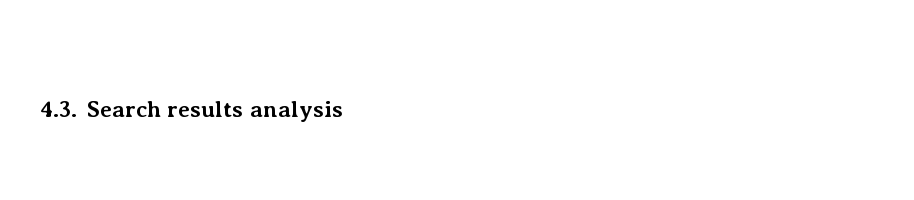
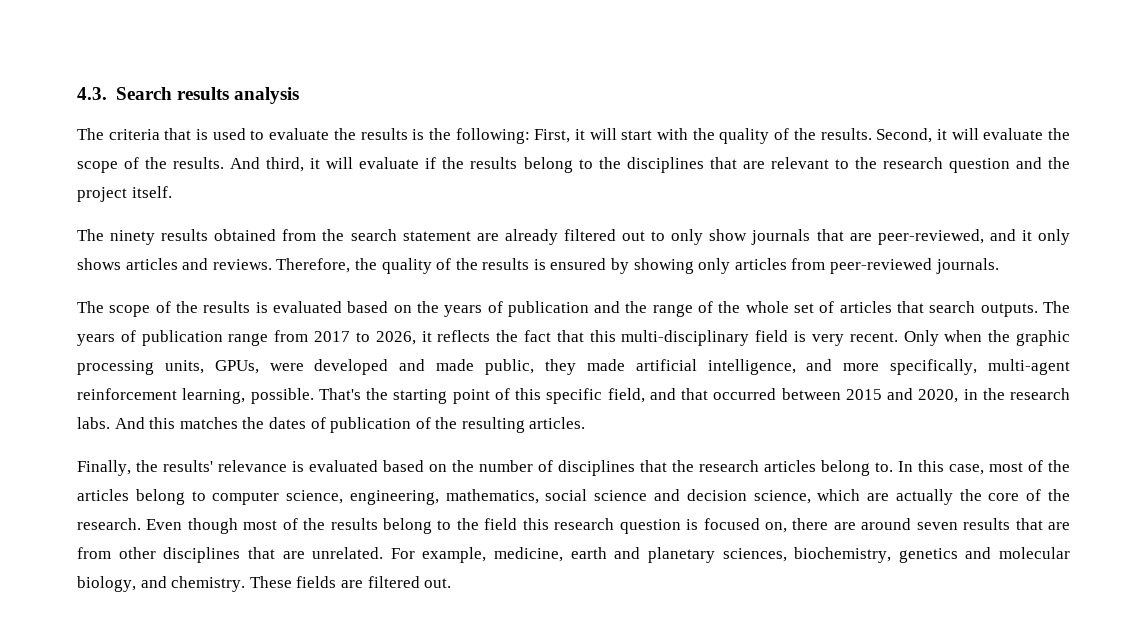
(343, 111) none -> [77,128,1071,144] [77,157,1070,173] [77,186,172,202] [77,229,1070,245] [77,258,999,274] [77,301,1071,317] [77,330,1071,346] [77,359,1070,375] [77,388,1070,404] [77,417,586,433] [77,460,1070,476] [77,489,1071,505] [77,518,1070,534] [77,547,1070,563] [77,576,452,592] // The criteria that is used to evaluate the results is the following: First, it will start with the quality of the results. Second, it will evaluate the scope of the results. And third, it will evaluate if the results belong to the disciplines that are relevant to the research question and the project itself. // The ninety results obtained from the search statement are already filtered out to only show journals that are peer-reviewed, and it only shows articles and reviews. Therefore, the quality of the results is ensured by showing only articles from peer-reviewed journals. // The scope of the results is evaluated based on the years of publication and the range of the whole set of articles that search outputs. The years of publication range from 2017 to 2026, it reflects the fact that this multi-disciplinary field is very recent. Only when the graphic processing units, GPUs, were developed and made public, they made artificial intelligence, and more specifically, multi-agent reinforcement learning, possible. That's the starting point of this specific field, and that occurred between 2015 and 2020, in the research labs. And this matches the dates of publication of the resulting articles. // Finally, the results' relevance is evaluated based on the number of disciplines that the research articles belong to. In this case, most of the articles belong to computer science, engineering, mathematics, social science and decision science, which are actually the core of the research. Even though most of the results belong to the field this research question is focused on, there are around seven results that are from other disciplines that are unrelated. For example, medicine, earth and planetary sciences, biochemistry, genetics and molecular biology, and chemistry. These fields are filtered out.

